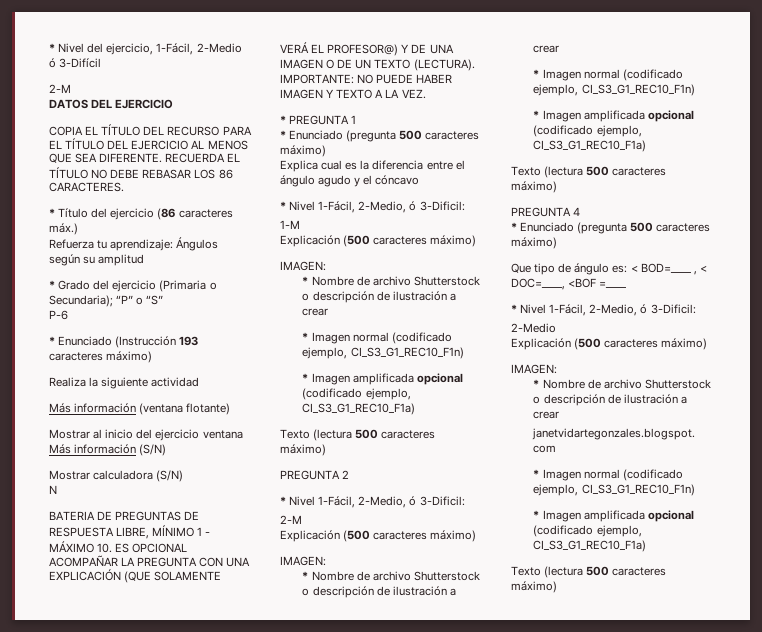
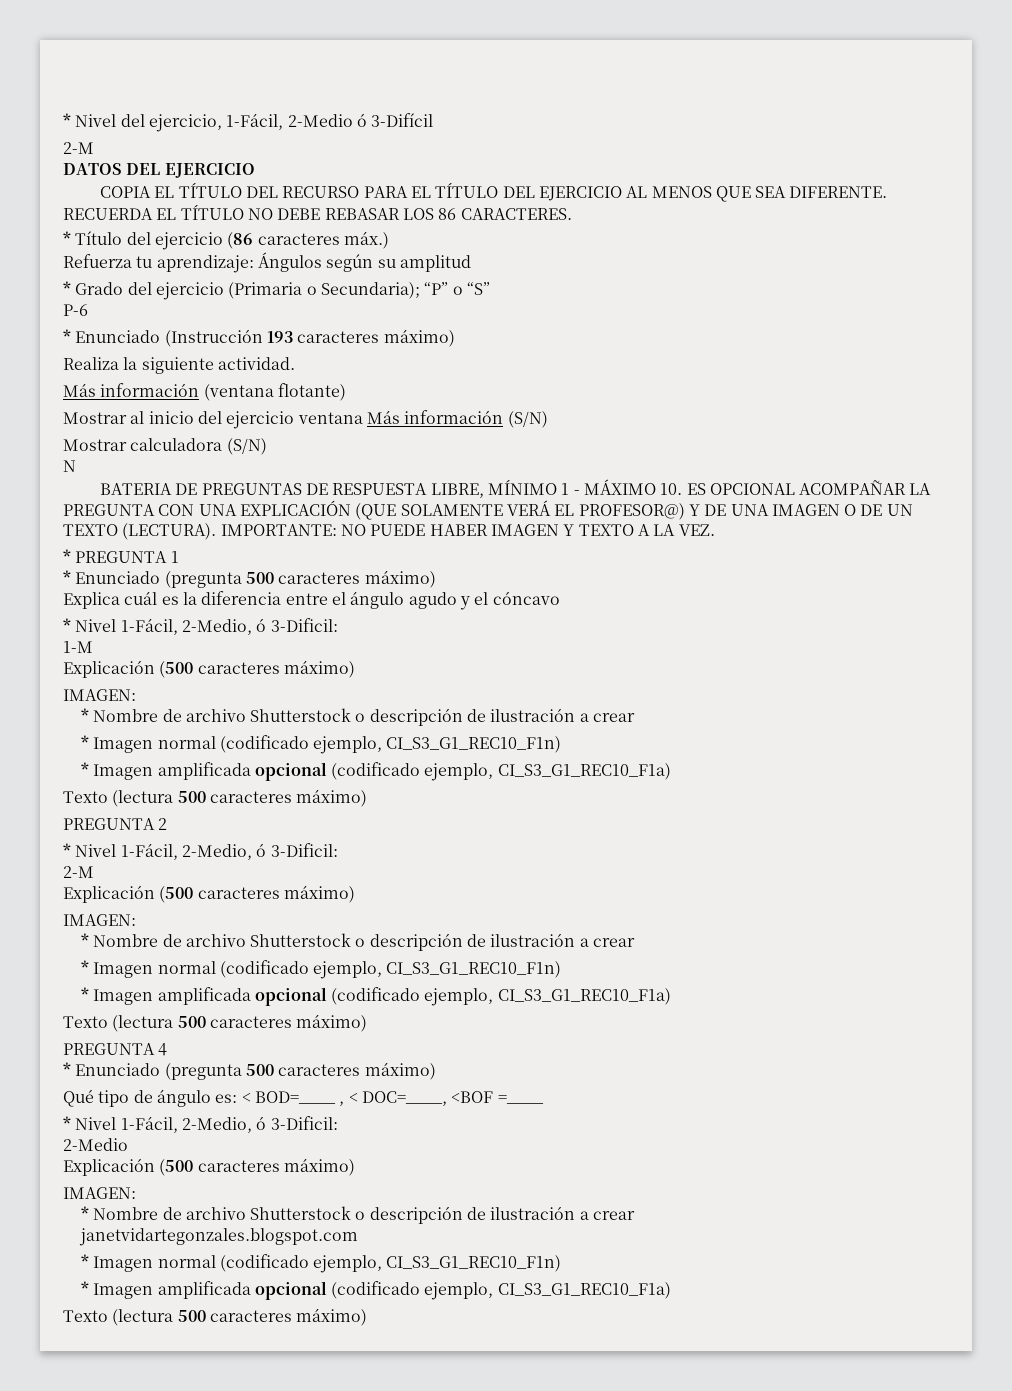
[151,377,200,387] actividad -> [217,357,295,370] actividad.
[321,160,343,170] cual -> [124,591,158,605] cuál
[511,263,531,273] Que -> [63,1089,94,1107] Qué

